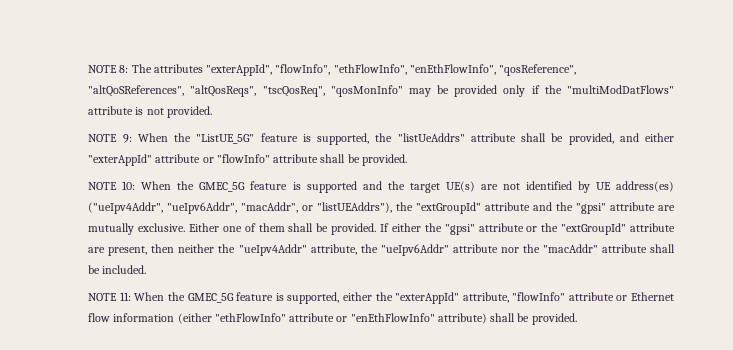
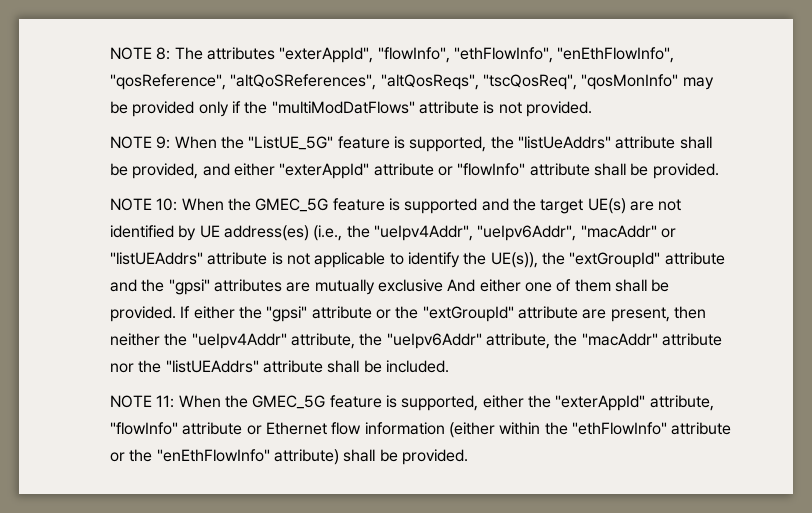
[88,202,393,214] ("ueIpv4Addr", "ueIpv6Addr", "macAddr", or "listUEAddrs"), -> [313,225,676,241] [110,252,538,268] (i.e., the "ueIpv4Addr", "ueIpv6Addr", "macAddr" or "listUEAddrs" attribute is not applicable to identify the UE(s)),
[610,202,656,211] attribute -> [214,279,283,292] attributes
[138,223,219,232] exclusive. Either -> [377,279,521,292] exclusive And either
(449, 250) none -> [485,333,658,349] attribute, the "macAddr"
[542,244,598,253] "macAddr" -> [165,360,259,373] "listUEAddrs"
(212, 318) none -> [499,422,568,435] within the
(348, 319) none -> [129,449,153,462] the

